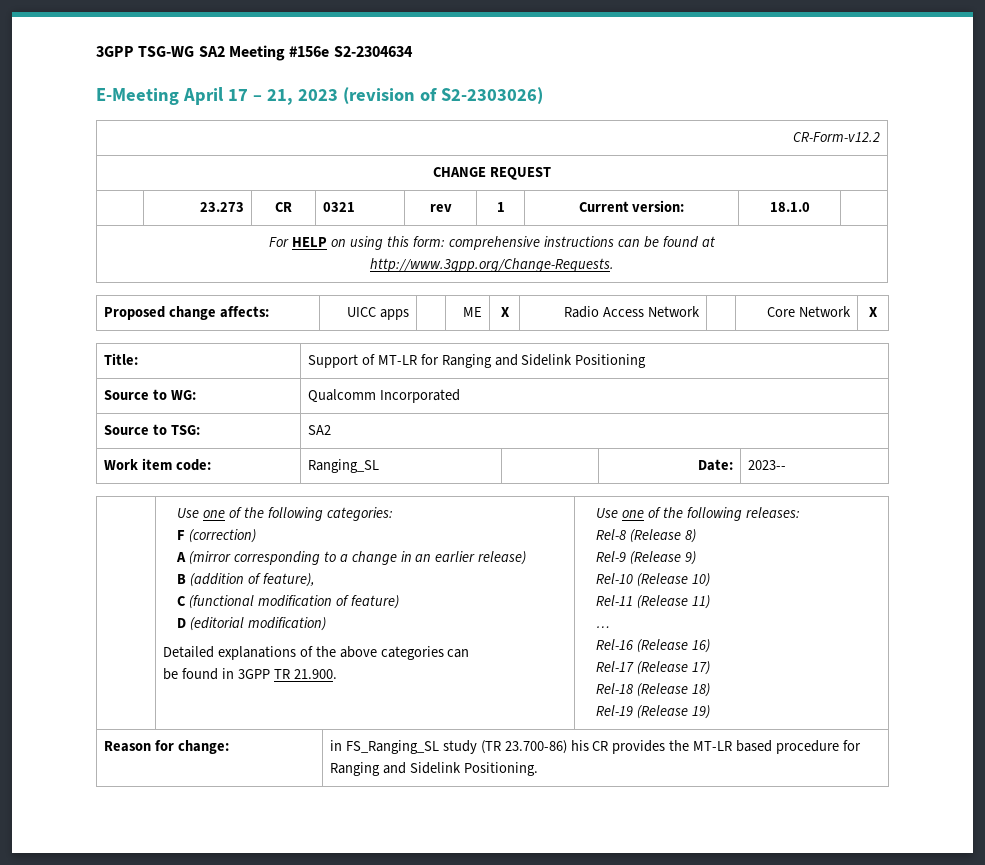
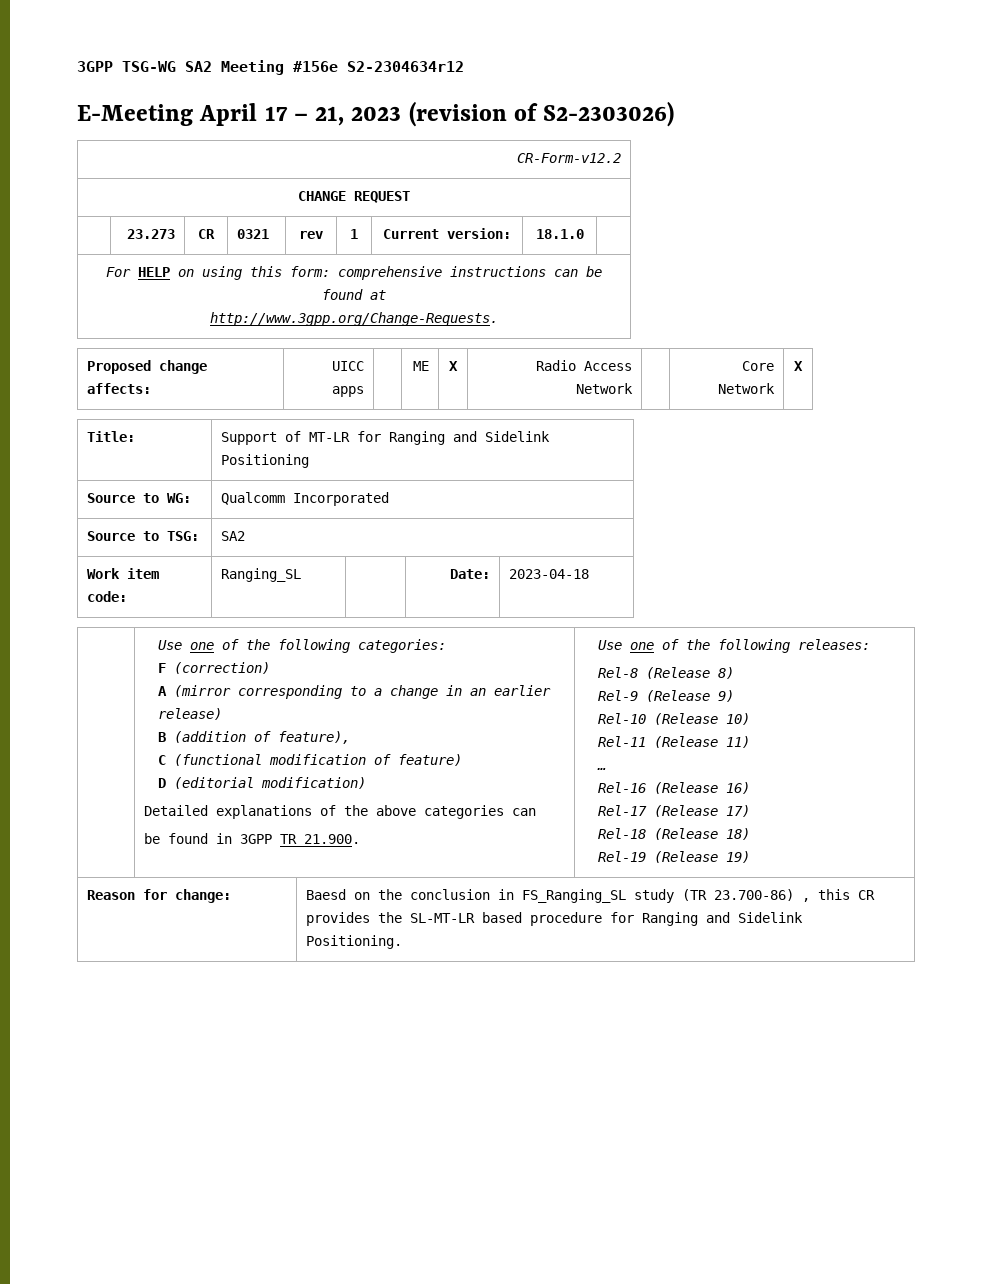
[333,46,413,57] S2-2304634 -> [347,61,464,72] S2-2304634r12
[747,460,786,470] 2023-- -> [509,569,590,579] 2023-04-18
(229, 747) none -> [306,889,491,900] Baesd on the conclusion
[570,740,589,751] his -> [802,889,851,902] , this
[693,741,733,751] MT-LR -> [410,913,476,923] SL-MT-LR

